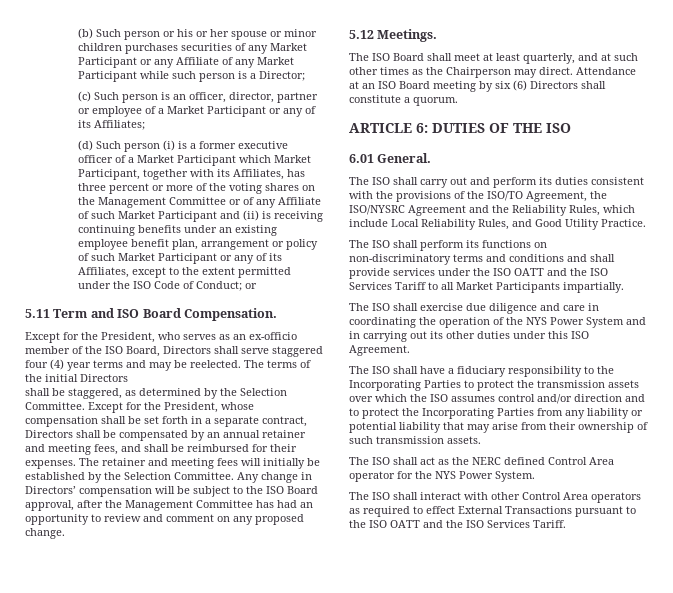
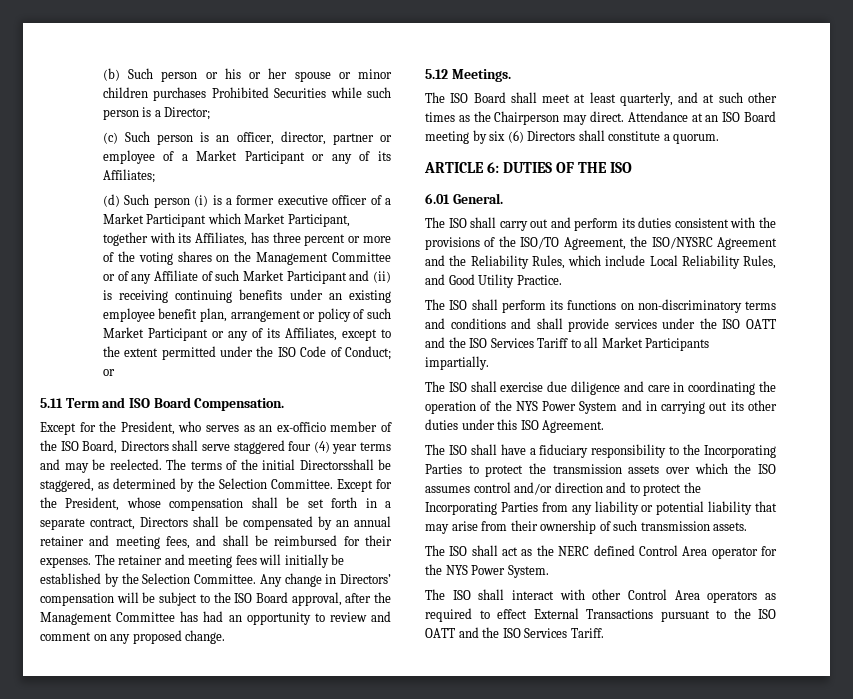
[180,43,307,54] [77,57,294,68] [77,71,137,82] securities of any Market Participant or any Affiliate of any Market Participant -> [211,87,327,98] Prohibited Securities
[80,374,128,382] [25,388,50,396] Directors // shall -> [299,459,374,470] Directorsshall

